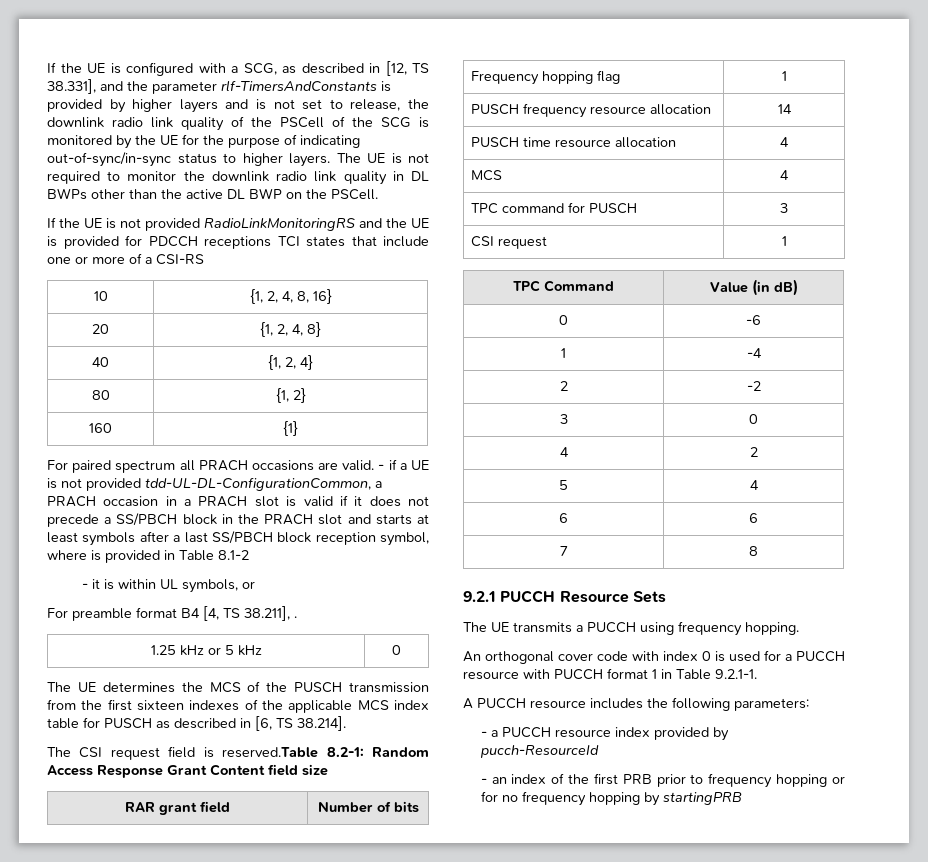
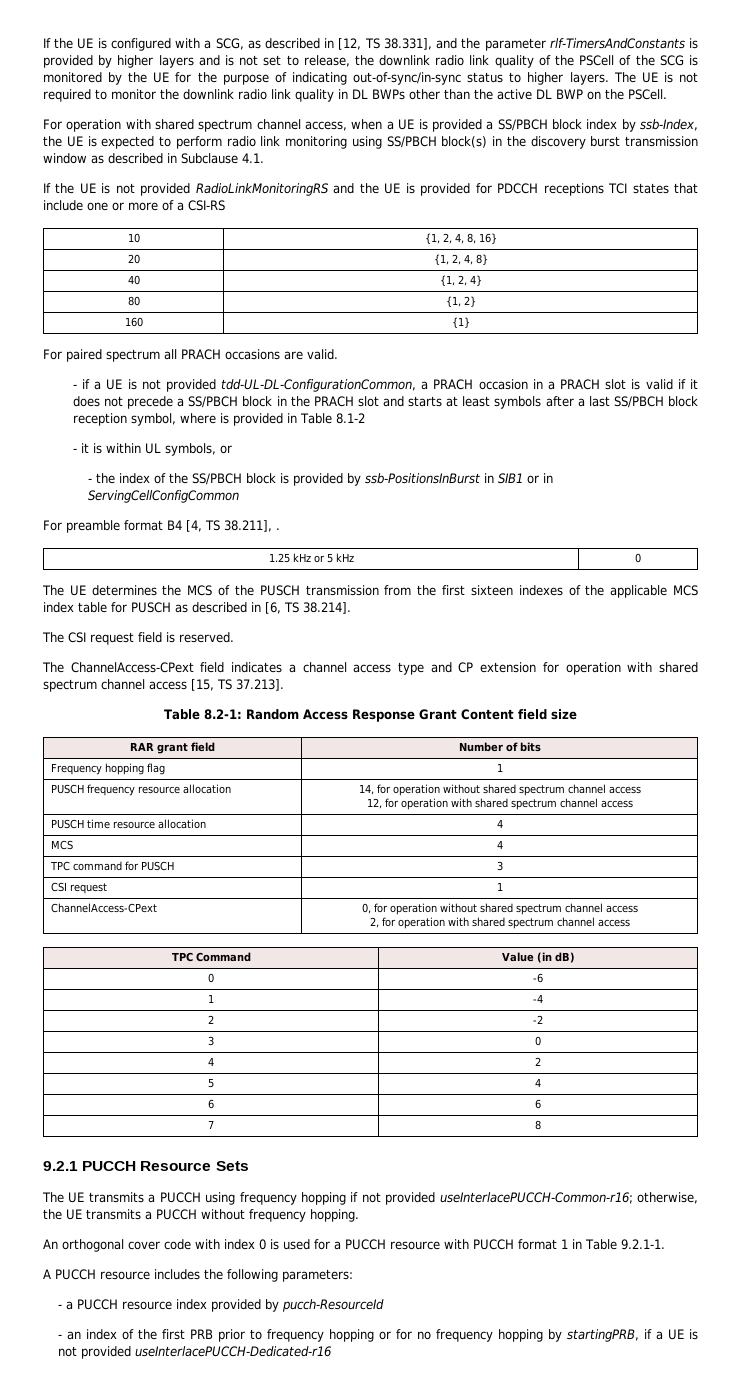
(378, 194) none -> [43,119,699,132] [43,136,698,149] [43,153,264,164] // For operation with shared spectrum channel access, when a UE is provided a SS/PBCH block index by ssb-Index, the UE is expected to perform radio link monitoring using SS/PBCH block(s) in the discovery burst transmission window as described in Subclause 4.1.
(375, 465) none -> (338, 354) //
(256, 585) none -> [87,473,553,486] [87,490,239,503] // - the index of the SS/PBCH block is provided by ssb-PositionsInBurst in SIB1 or in ServingCellConfigCommon
[222,747,319,758] reserved.Table -> [179,632,234,643] [42,662,698,675] [43,679,284,692] [164,709,201,720] reserved. // The ChannelAccess-CPext field indicates a channel access type and CP extension for operation with shared spectrum channel access [15, TS 37.213]. // Table
[777,104,792,114] 14 -> [358,784,641,796] [366,798,633,810] 14, for operation without shared spectrum channel access // 12, for operation with shared spectrum channel access
(787, 241) none -> [51,903,158,913] [361,903,638,915] [369,917,630,929] // ChannelAccess-CPext | 0, for operation without shared spectrum channel access // 2, for operation with shared spectrum channel access
(742, 628) none -> [300,1192,699,1205] [43,1209,306,1222] hopping if not provided useInterlacePUCCH-Common-r16; otherwise, the UE transmits a PUCCH without frequency
[662,792,742,805] startingPRB -> [566,1329,698,1342] [57,1346,331,1359] startingPRB, if a UE is not provided useInterlacePUCCH-Dedicated-r16

